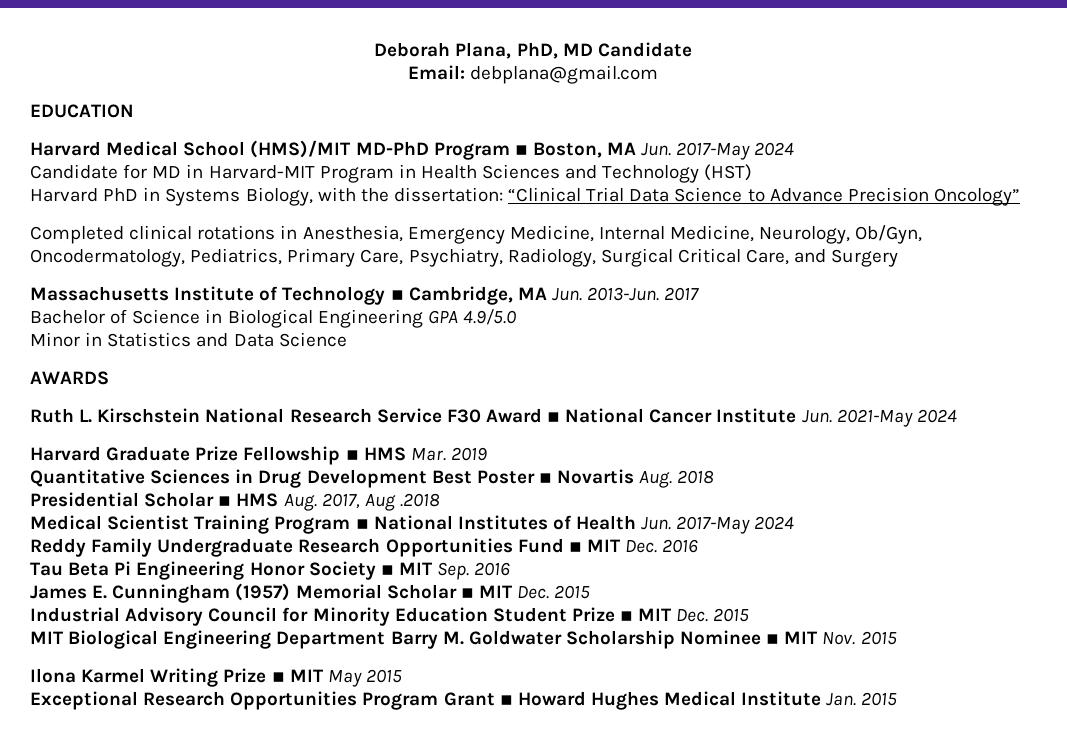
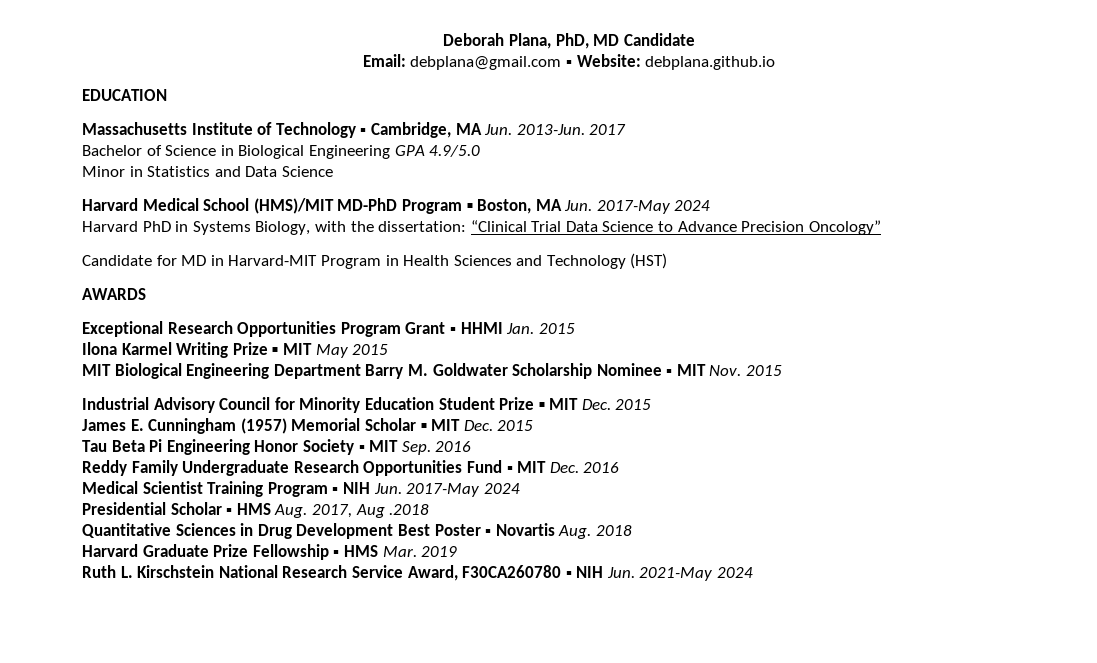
[30,104,134,118] [30,140,795,160] [30,164,753,183] [30,187,1020,206] [30,225,923,244] [30,248,899,267] // EDUCATION // Harvard Medical School (HMS)/MIT MD-PhD Program ▪ Boston, MA Jun. 2017-May 2024 // Candidate for MD in Harvard-MIT Program in Health Sciences and Technology (HST) // Harvard PhD in Systems Biology, with the dissertation: “Clinical Trial Data Science to Advance Precision Oncology” // Completed clinical rotations in Anesthesia, Emergency Medicine, Internal Medicine, Neurology, Ob/Gyn, Oncodermatology, Pediatrics, Primary Care, Psychiatry, Radiology, Surgical Critical Care, and Surgery -> [566,54,776,70] [82,89,167,101] ▪ Website: debplana.github.io // EDUCATION
[30,371,109,385] [30,408,957,427] [30,446,487,465] [30,469,715,488] [30,492,440,511] [30,515,795,534] [30,538,699,557] [30,561,511,580] [30,583,591,603] [30,607,709,626] AWARDS // Ruth L. Kirschstein National Research Service F30 Award ▪ National Cancer Institute Jun. 2021-May 2024 // Harvard Graduate Prize Fellowship ▪ HMS Mar. 2019 // Quantitative Sciences in Drug Development Best Poster ▪ Novartis Aug. 2018 // Presidential Scholar ▪ HMS Aug. 2017, Aug .2018 // Medical Scientist Training Program ▪ National Institutes of Health Jun. 2017-May 2024 // Reddy Family Undergraduate Research Opportunities Fund ▪ MIT Dec. 2016 // Tau Beta Pi Engineering Honor Society ▪ MIT Sep. 2016 // James E. Cunningham (1957) Memorial Scholar ▪ MIT Dec. 2015 // Industrial Advisory Council for Minority Education Student Prize ▪ MIT Dec. -> [82,198,711,214] [82,220,881,235] [82,253,668,269] [82,288,146,300] [82,321,575,337] [82,342,348,358] Harvard Medical School (HMS)/MIT MD-PhD Program ▪ Boston, MA Jun. 2017-May 2024 // Harvard PhD in Systems Biology, with the dissertation: “Clinical Trial Data Science to Advance Precision Oncology” // Candidate for MD in Harvard-MIT Program in Health Sciences and Technology (HST) // AWARDS // Exceptional Research Opportunities Program Grant ▪ HHMI Jan. 2015 // Ilona Karmel Writing Prize ▪ MIT May
[30,668,402,687] [30,691,898,710] Ilona Karmel Writing Prize ▪ MIT May 2015 // Exceptional Research Opportunities Program Grant ▪ Howard Hughes Medical Institute Jan. 2015 -> [82,397,652,413] [82,418,534,434] [82,439,472,455] [82,460,620,476] [82,481,520,497] [82,502,430,518] [82,523,632,539] [82,544,458,560] [82,565,754,581] Industrial Advisory Council for Minority Education Student Prize ▪ MIT Dec. 2015 // James E. Cunningham (1957) Memorial Scholar ▪ MIT Dec. 2015 // Tau Beta Pi Engineering Honor Society ▪ MIT Sep. 2016 // Reddy Family Undergraduate Research Opportunities Fund ▪ MIT Dec. 2016 // Medical Scientist Training Program ▪ NIH Jun. 2017-May 2024 // Presidential Scholar ▪ HMS Aug. 2017, Aug .2018 // Quantitative Sciences in Drug Development Best Poster ▪ Novartis Aug. 2018 // Harvard Graduate Prize Fellowship ▪ HMS Mar. 2019 // Ruth L. Kirschstein National Research Service Award, F30CA260780 ▪ NIH Jun. 2021-May 2024

